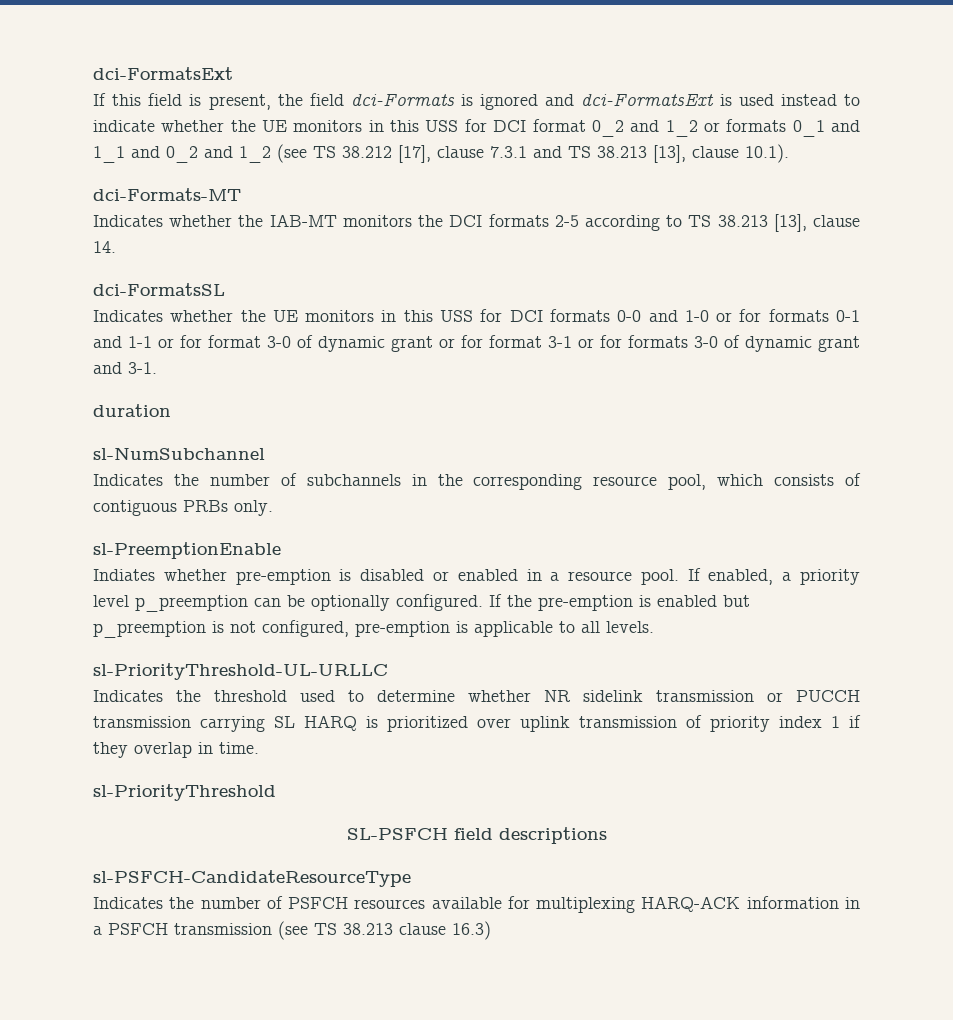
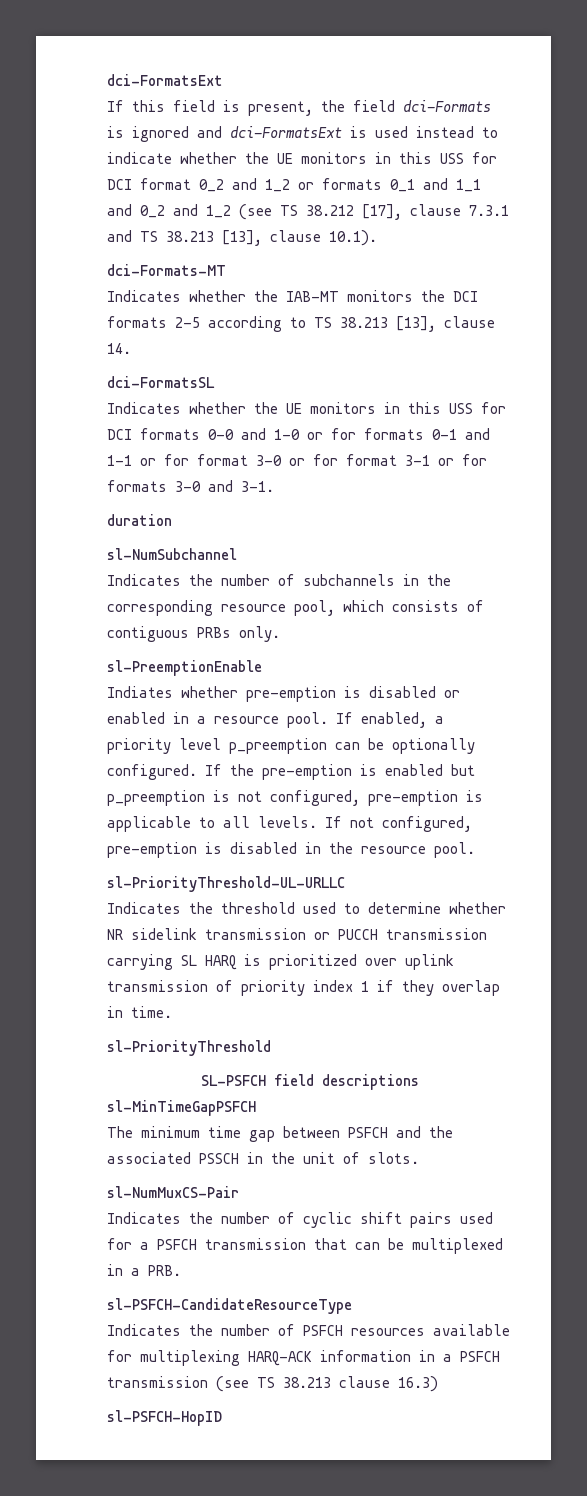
[297,335,433,352] of dynamic grant -> (282, 460) none
[724,335,860,352] of dynamic grant -> (201, 486) none
(654, 627) none -> [325,816,472,832] [107,842,475,858] If not configured, pre-emption is disabled in the resource pool.
(607, 835) none -> [107,1100,256,1116] [107,1126,453,1142] [107,1152,419,1164] [107,1186,239,1198] [107,1212,493,1228] [107,1238,503,1254] [107,1264,181,1276] // sl-MinTimeGapPSFCH // The minimum time gap between PSFCH and the associated PSSCH in the unit of slots. // sl-NumMuxCS-Pair // Indicates the number of cyclic shift pairs used for a PSFCH transmission that can be multiplexed in a PRB.
(491, 930) none -> [107,1410,222,1426] // sl-PSFCH-HopID

